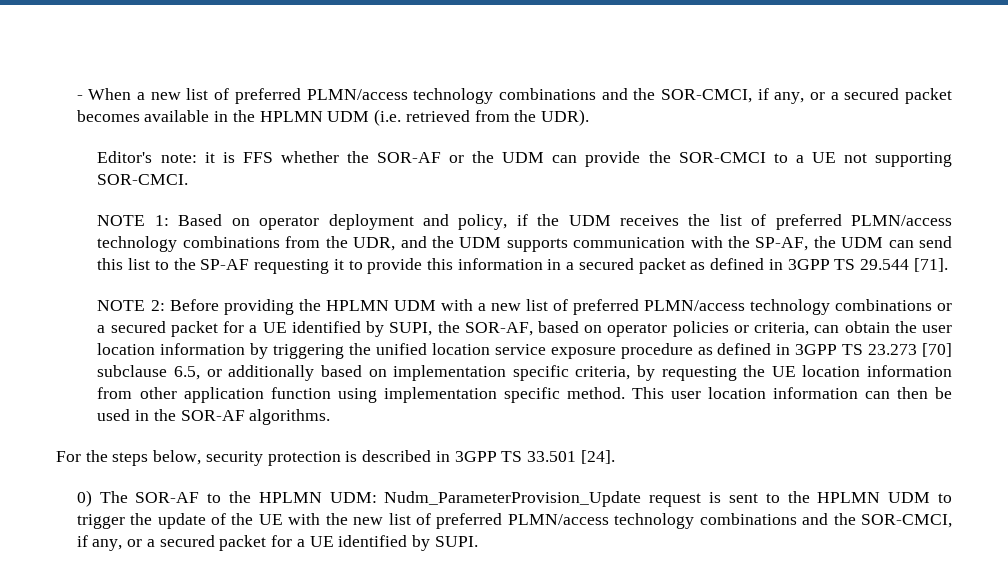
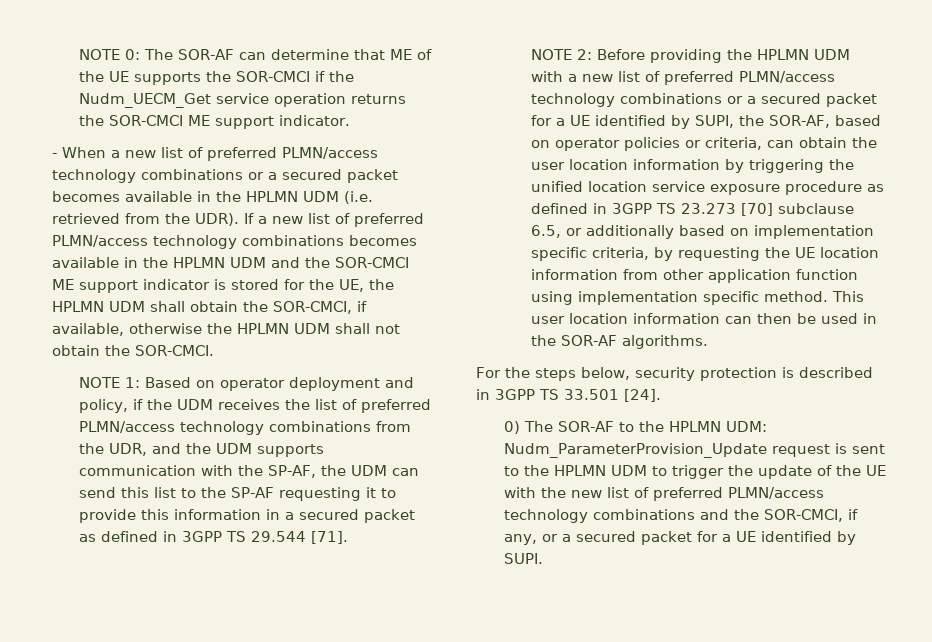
(76, 97) none -> [79,49,433,60] [79,71,355,85] [79,93,407,108] [79,115,351,129] NOTE 0: The SOR-AF can determine that ME of the UE supports the SOR-CMCI if the Nudm_UECM_Get service operation returns the SOR-CMCI ME support indicator. //
[601,88,805,104] and the SOR-CMCI, if any, -> (243, 174) none
[97,151,952,167] // Editor's note: it is FFS whether the SOR-AF or the UDM can provide the SOR-CMCI to a UE not supporting -> [243,213,424,227] [51,235,417,249] [51,257,409,268] [51,279,394,293] [51,301,367,314] [51,323,400,336] [51,345,130,356] If a new list of preferred PLMN/access technology combinations becomes available in the HPLMN UDM and the SOR-CMCI ME support indicator is stored for the UE, the HPLMN UDM shall obtain the SOR-CMCI, if available, otherwise the HPLMN UDM shall not obtain the

